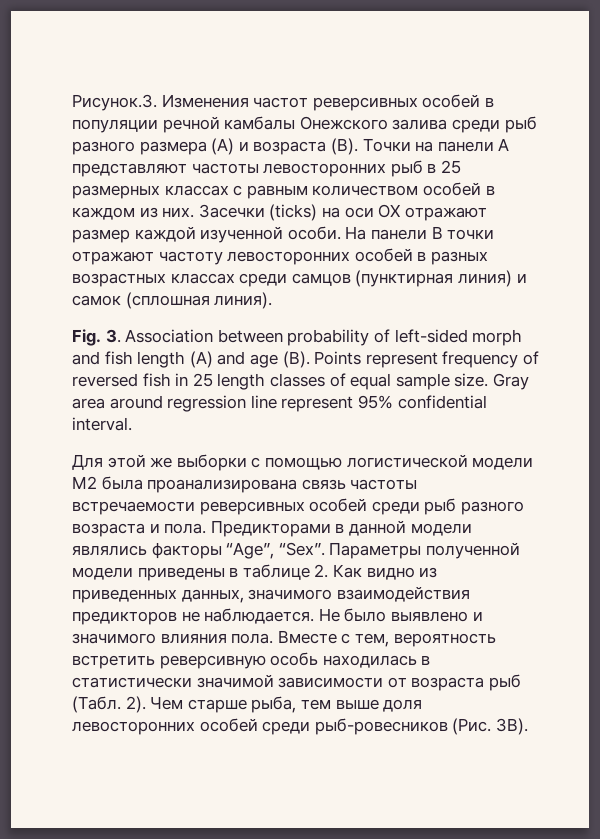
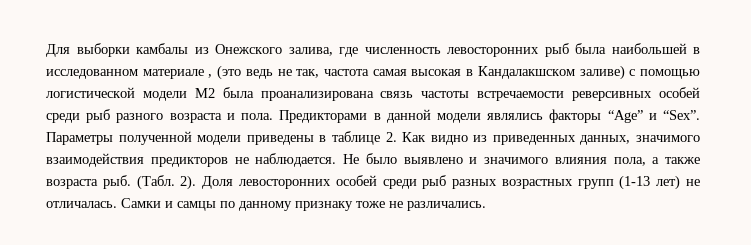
[72,94,494,111] [72,116,537,133] [72,138,510,155] [72,160,461,177] [72,182,495,199] [72,204,487,221] [72,226,495,243] [72,248,488,265] [72,270,527,287] [72,292,273,309] [72,329,523,346] [72,351,539,368] [72,373,529,390] [72,395,487,412] [72,417,132,431] [72,454,247,471] Рисунок.3. Изменения частот реверсивных особей в популяции речной камбалы Онежского залива среди рыб разного размера (А) и возраста (В). Точки на панели А представляют частоты левосторонних рыб в 25 размерных классах с равным количеством особей в каждом из них. Засечки (ticks) на оси ОХ отражают размер каждой изученной особи. На панели B точки отражают частоту левосторонних особей в разных возрастных классах среди самцов (пунктирная линия) и самок (сплошная линия). // Fig. 3. Association between probability of left-sided morph and fish length (A) and age (B). Points represent frequency of reversed fish in 25 length classes of equal sample size. Gray area around regression line represent 95% confidential interval. // Для этой же выборки -> [46,43,700,57] [46,65,625,80] Для выборки камбалы из Онежского залива, где численность левосторонних рыб была наибольшей в исследованном материале , (это ведь не так, частота самая высокая в Кандалакшском заливе)
[226,542,275,559] “Age”, -> [607,110,657,123] “Age” и
[231,630,496,647] [72,652,431,669] [72,674,521,691] [72,696,423,713] [72,718,528,735] пола. Вместе с тем, вероятность встретить реверсивную особь находилась в статистически значимой зависимости от возраста рыб (Табл. 2). Чем старше рыба, тем выше доля левосторонних особей среди рыб-ровесников (Рис. 3В). -> [613,157,700,166] [46,175,701,190] [46,198,486,211] пола, а также возраста рыб. (Табл. 2). Доля левосторонних особей среди рыб разных возрастных групп (1-13 лет) не отличалась. Самки и самцы по данному признаку тоже не различались.

